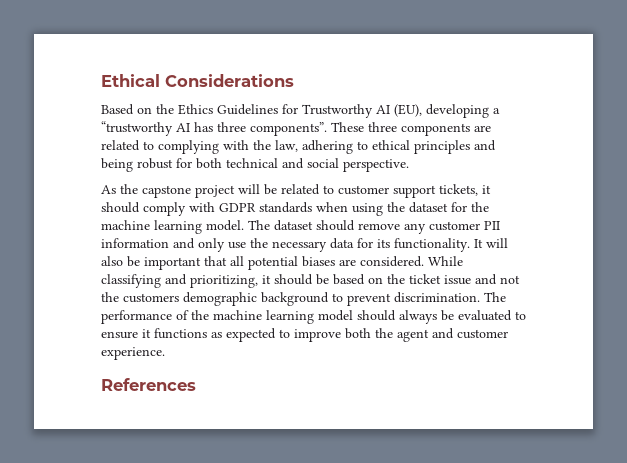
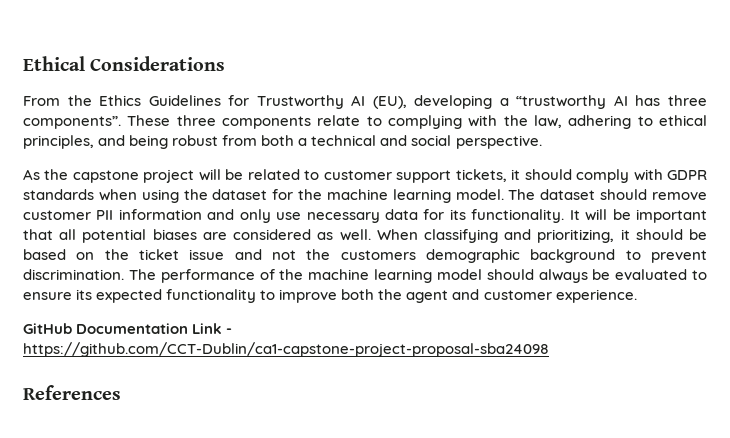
[101,104,152,115] Based on -> [23,96,60,106] From
[474,125,491,132] [101,140,140,151] are related -> [317,115,361,126] relate
[414,140,470,154] principles -> [23,135,94,149] principles,
[176,158,222,169] for both -> [222,135,308,146] from both a
[404,223,426,234] any -> (707, 196) none
[250,238,268,248] the -> (302, 216) none
[101,256,123,266] also -> (608, 215) none
[360,256,463,267] considered. While -> [233,229,418,241] considered as well. When
[142,328,276,342] it functions as expected -> [76,289,257,303] its expected functionality
(165, 353) none -> [23,323,233,334] [23,342,549,357] // GitHub Documentation Link - https://github.com/CCT-Dublin/ca1-capstone-project-proposal-sba24098

